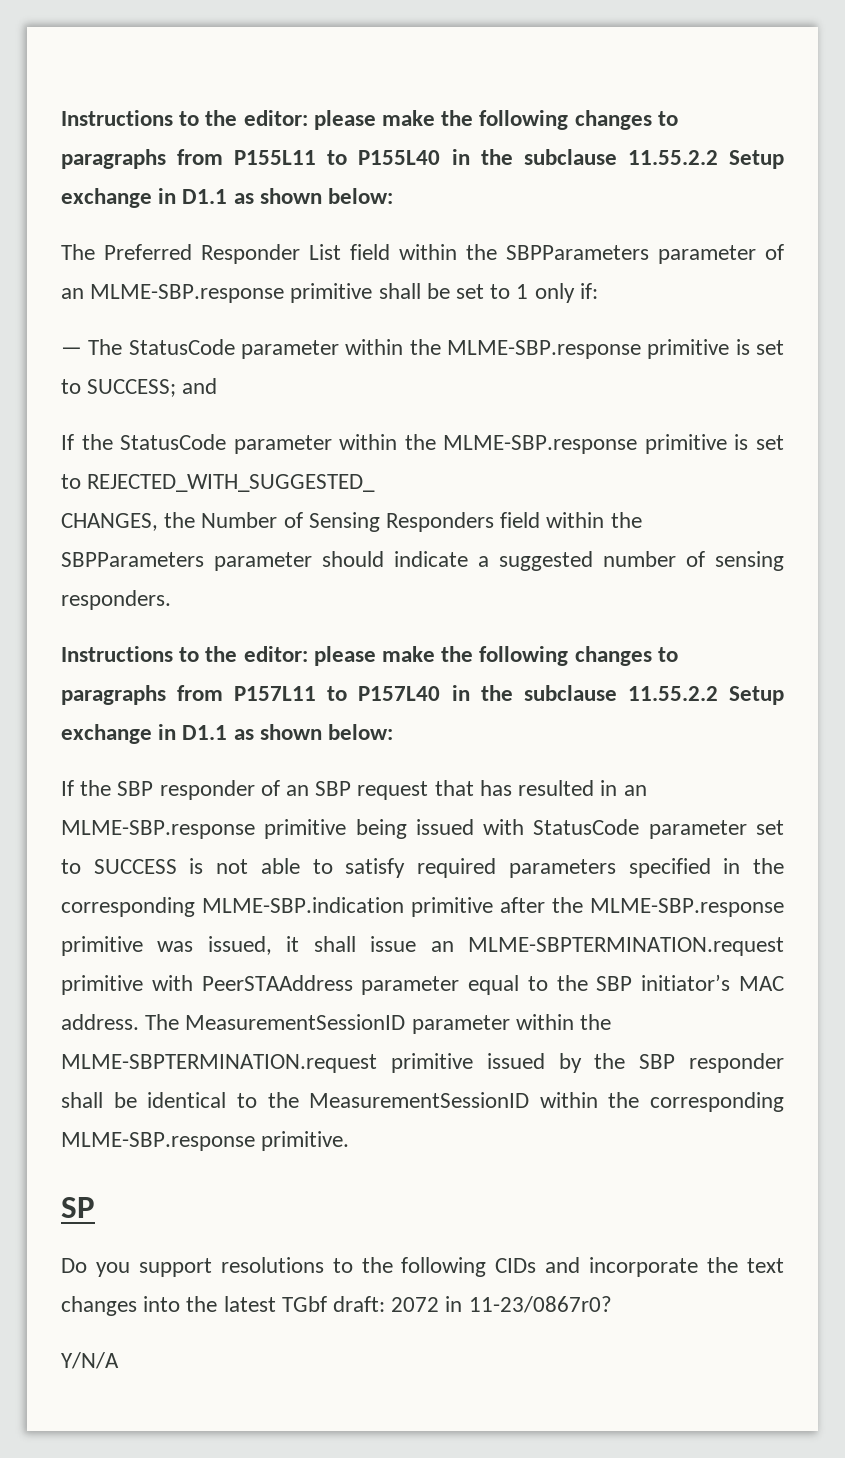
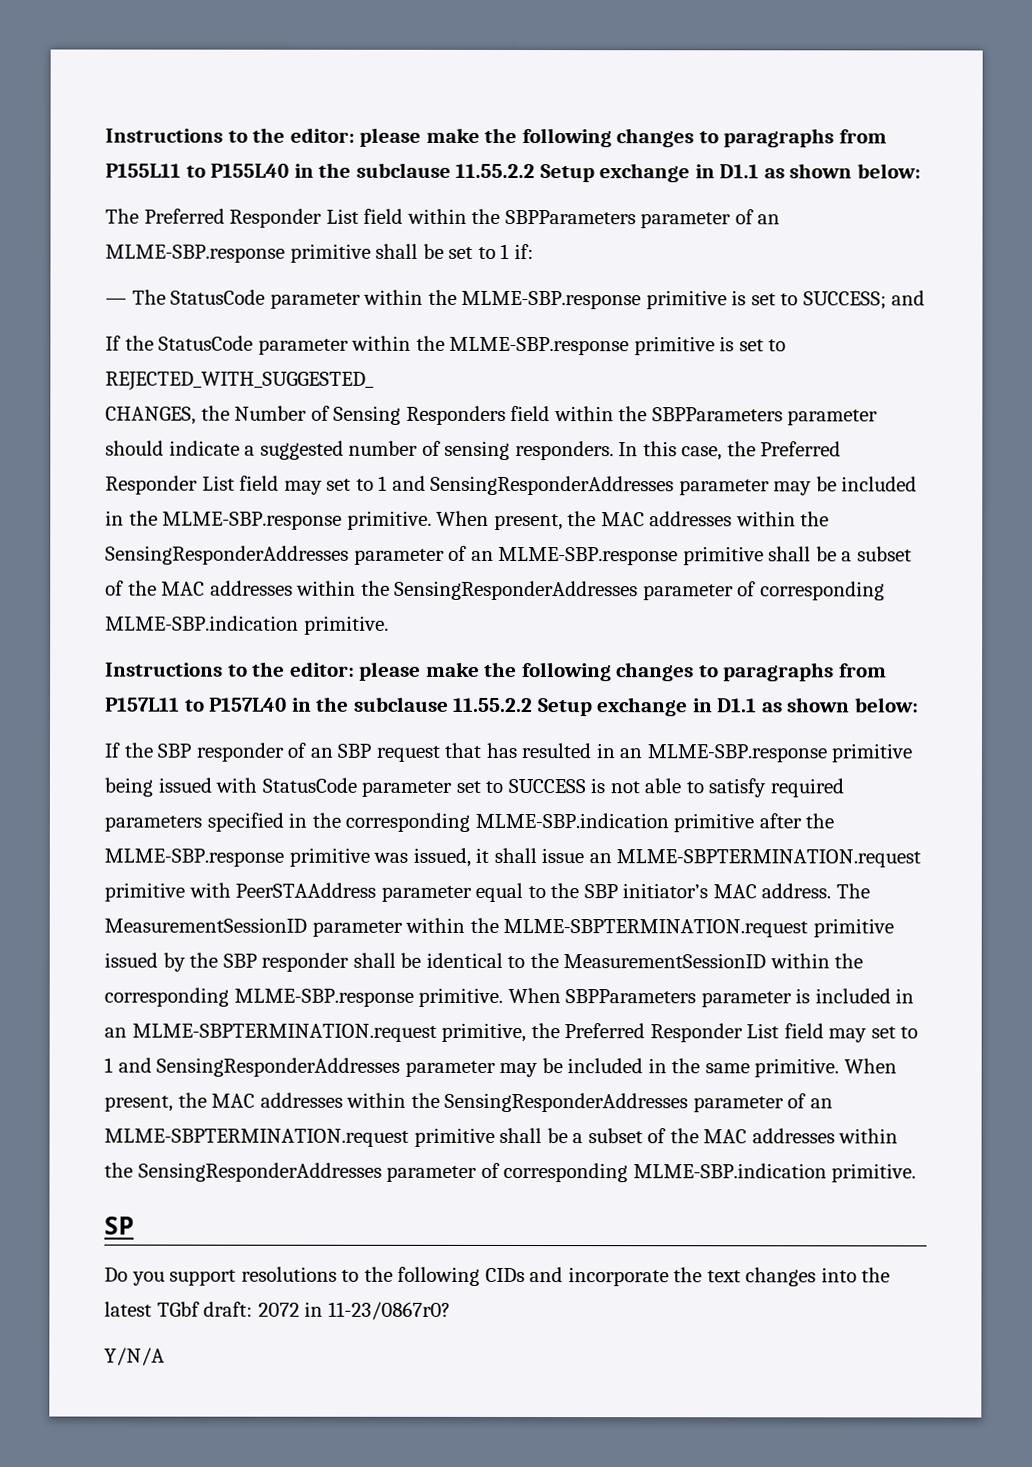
[534,283,575,303] only -> (510, 251) none
(171, 600) none -> [618,441,842,461] [105,475,918,496] [105,510,830,531] [105,545,912,566] [105,580,885,601] [105,615,389,635] In this case, the Preferred Responder List field may set to 1 and SensingResponderAddresses parameter may be included in the MLME-SBP.response primitive. When present, the MAC addresses within the SensingResponderAddresses parameter of an MLME-SBP.response primitive shall be a subset of the MAC addresses within the SensingResponderAddresses parameter of corresponding MLME-SBP.indication primitive.
(350, 1141) none -> [507,987,915,1008] [104,1022,919,1043] [104,1057,897,1078] [104,1092,833,1113] [104,1127,899,1147] [104,1162,917,1183] When SBPParameters parameter is included in an MLME-SBPTERMINATION.request primitive, the Preferred Responder List field may set to 1 and SensingResponderAddresses parameter may be included in the same primitive. When present, the MAC addresses within the SensingResponderAddresses parameter of an MLME-SBPTERMINATION.request primitive shall be a subset of the MAC addresses within the SensingResponderAddresses parameter of corresponding MLME-SBP.indication primitive.

